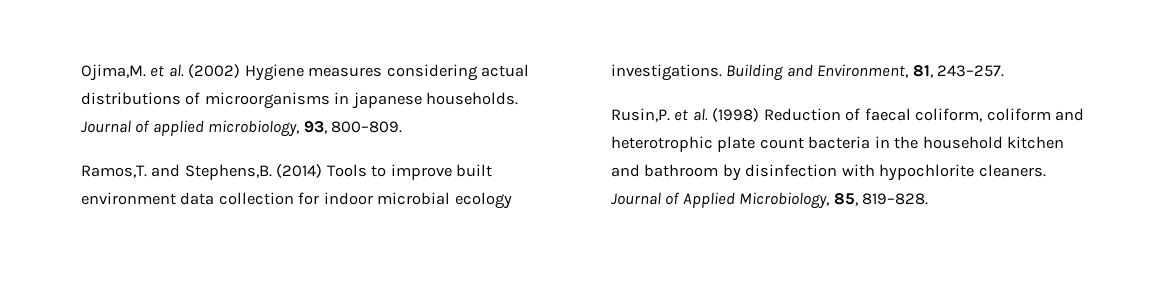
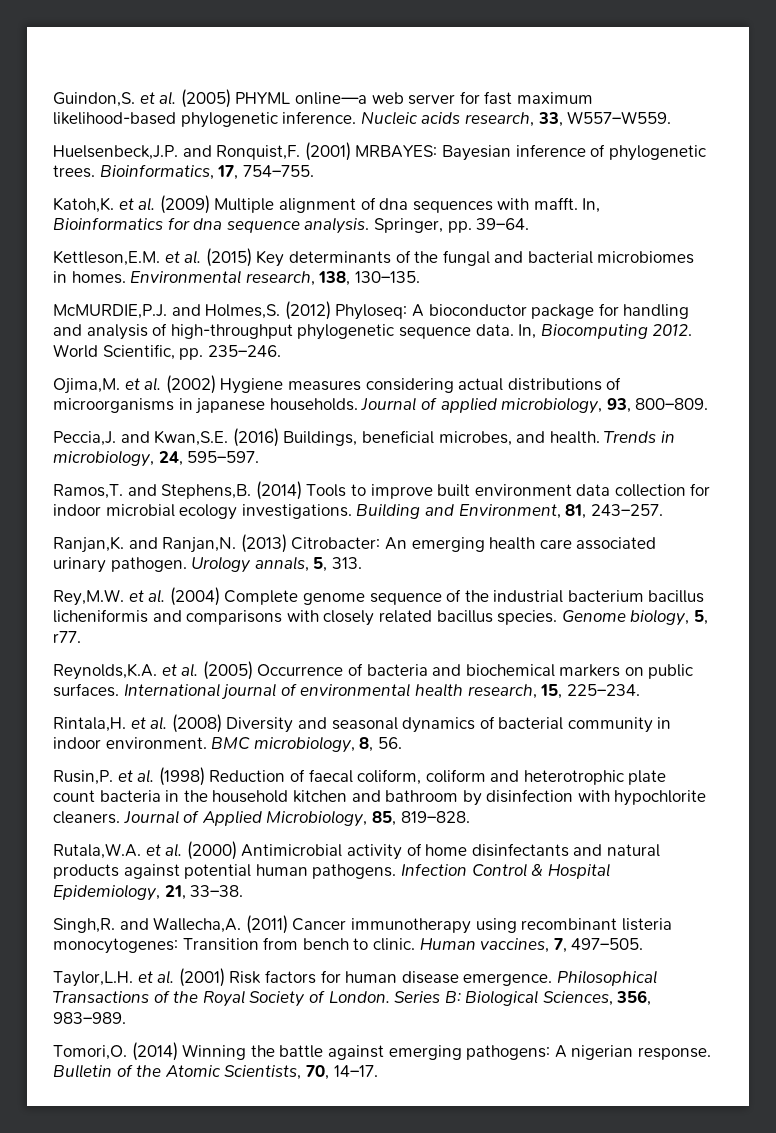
(81, 72) none -> [53,89,593,108] [53,111,672,128] [53,142,706,161] [53,164,314,180] [53,195,601,214] [53,217,530,234] [53,248,695,267] [53,270,420,286] [53,301,690,320] [53,323,693,340] [53,344,281,360] Guindon,S. et al. (2005) PHYML online—a web server for fast maximum likelihood-based phylogenetic inference. Nucleic acids research, 33, W557–W559. // Huelsenbeck,J.P. and Ronquist,F. (2001) MRBAYES: Bayesian inference of phylogenetic trees. Bioinformatics, 17, 754–755. // Katoh,K. et al. (2009) Multiple alignment of dna sequences with mafft. In, Bioinformatics for dna sequence analysis. Springer, pp. 39–64. // Kettleson,E.M. et al. (2015) Key determinants of the fungal and bacterial microbiomes in homes. Environmental research, 138, 130–135. // McMURDIE,P.J. and Holmes,S. (2012) Phyloseq: A bioconductor package for handling and analysis of high-throughput phylogenetic sequence data. In, Biocomputing 2012. World Scientific, pp. 235–246. //
(403, 127) none -> [53,428,675,447] [53,450,260,467] // Peccia,J. and Kwan,S.E. (2016) Buildings, beneficial microbes, and health. Trends in microbiology, 24, 595–597.
(1005, 71) none -> [53,534,657,553] [53,556,362,573] [53,587,705,606] [53,609,708,626] [53,631,81,643] [53,661,694,680] [53,683,640,700] [53,714,672,733] [53,736,402,753] // Ranjan,K. and Ranjan,N. (2013) Citrobacter: An emerging health care associated urinary pathogen. Urology annals, 5, 313. // Rey,M.W. et al. (2004) Complete genome sequence of the industrial bacterium bacillus licheniformis and comparisons with closely related bacillus species. Genome biology, 5, r77. // Reynolds,K.A. et al. (2005) Occurrence of bacteria and biochemical markers on public surfaces. International journal of environmental health research, 15, 225–234. // Rintala,H. et al. (2008) Diversity and seasonal dynamics of bacterial community in indoor environment. BMC microbiology, 8, 56.
(929, 199) none -> [53,841,660,860] [53,863,610,879] [53,884,244,901] [53,915,672,934] [53,937,644,954] [53,968,657,987] [53,990,652,1007] [53,1012,126,1024] [53,1042,711,1061] [53,1064,378,1080] // Rutala,W.A. et al. (2000) Antimicrobial activity of home disinfectants and natural products against potential human pathogens. Infection Control & Hospital Epidemiology, 21, 33–38. // Singh,R. and Wallecha,A. (2011) Cancer immunotherapy using recombinant listeria monocytogenes: Transition from bench to clinic. Human vaccines, 7, 497–505. // Taylor,L.H. et al. (2001) Risk factors for human disease emergence. Philosophical Transactions of the Royal Society of London. Series B: Biological Sciences, 356, 983–989. // Tomori,O. (2014) Winning the battle against emerging pathogens: A nigerian response. Bulletin of the Atomic Scientists, 70, 14–17.

